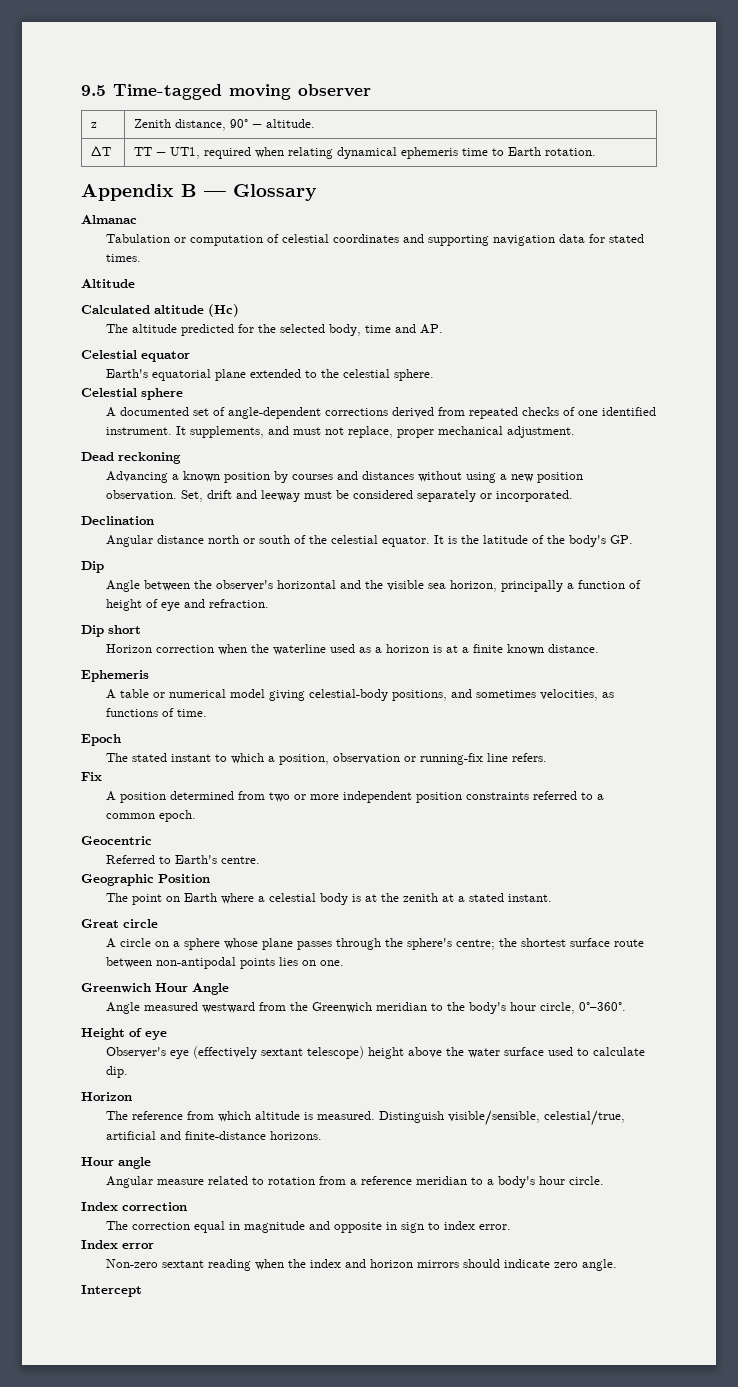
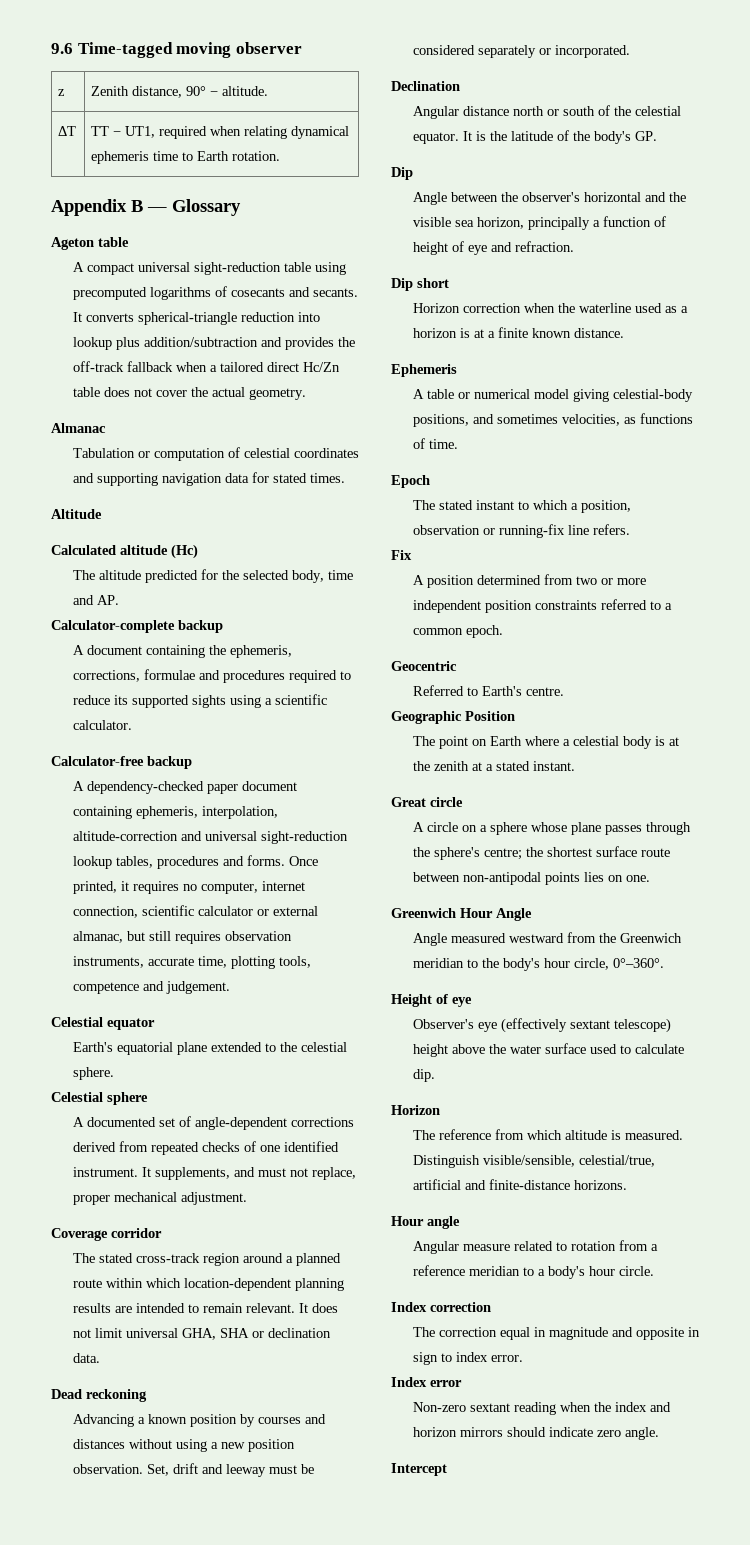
[81,85,106,96] 9.5 -> [51,43,73,54] 9.6
(317, 192) none -> [51,237,129,250] [72,262,346,275] [72,286,358,300] [72,312,320,325] [72,337,355,350] [72,361,340,372] [72,387,306,400] // Ageton table // A compact universal sight-reduction table using precomputed logarithms of cosecants and secants. It converts spherical-triangle reduction into lookup plus addition/subtraction and provides the off-track fallback when a tailored direct Hc/Zn table does not cover the actual geometry.
(444, 329) none -> [51,620,223,633] [72,645,292,658] [72,669,351,683] [72,694,327,708] [72,720,132,730] [51,756,192,769] [72,781,297,794] [72,806,278,819] [72,831,348,844] [72,855,318,869] [72,881,305,894] [72,905,318,918] [72,931,292,944] [72,956,311,969] [72,981,230,994] // Calculator-complete backup // A document containing the ephemeris, corrections, formulae and procedures required to reduce its supported sights using a scientific calculator. // Calculator-free backup // A dependency-checked paper document containing ephemeris, interpolation, altitude-correction and universal sight-reduction lookup tables, procedures and forms. Once printed, it requires no computer, internet connection, scientific calculator or external almanac, but still requires observation instruments, accurate time, plotting tools, competence and judgement.
(576, 432) none -> [51,1228,162,1241] [72,1253,341,1266] [72,1278,344,1291] [72,1303,338,1313] [72,1328,331,1340] [72,1353,100,1363] // Coverage corridor // The stated cross-track region around a planned route within which location-dependent planning results are intended to remain relevant. It does not limit universal GHA, SHA or declination data.

